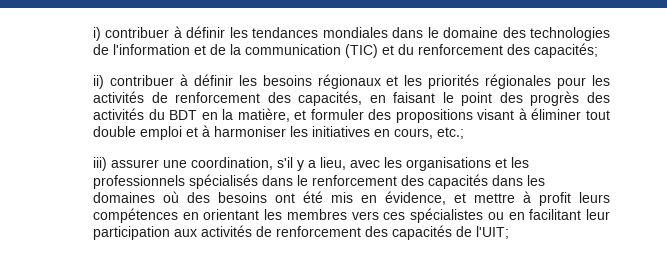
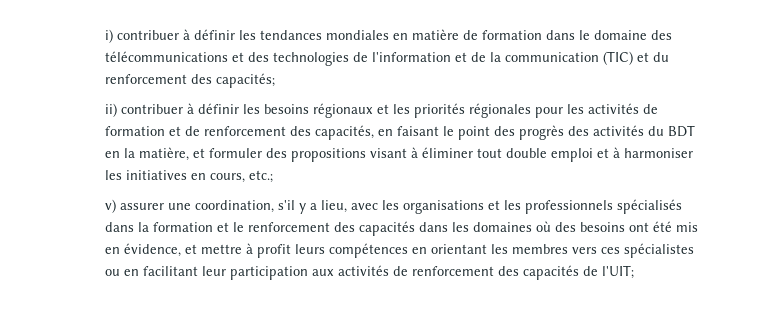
(388, 32) none -> [393,29,543,40] en matière de formation
(526, 32) none -> [105,51,270,62] télécommunications et des
(168, 97) none -> [105,126,201,136] formation et de
[93,157,108,171] iii) -> [105,199,117,213] v)
(294, 180) none -> [138,222,230,232] la formation et

